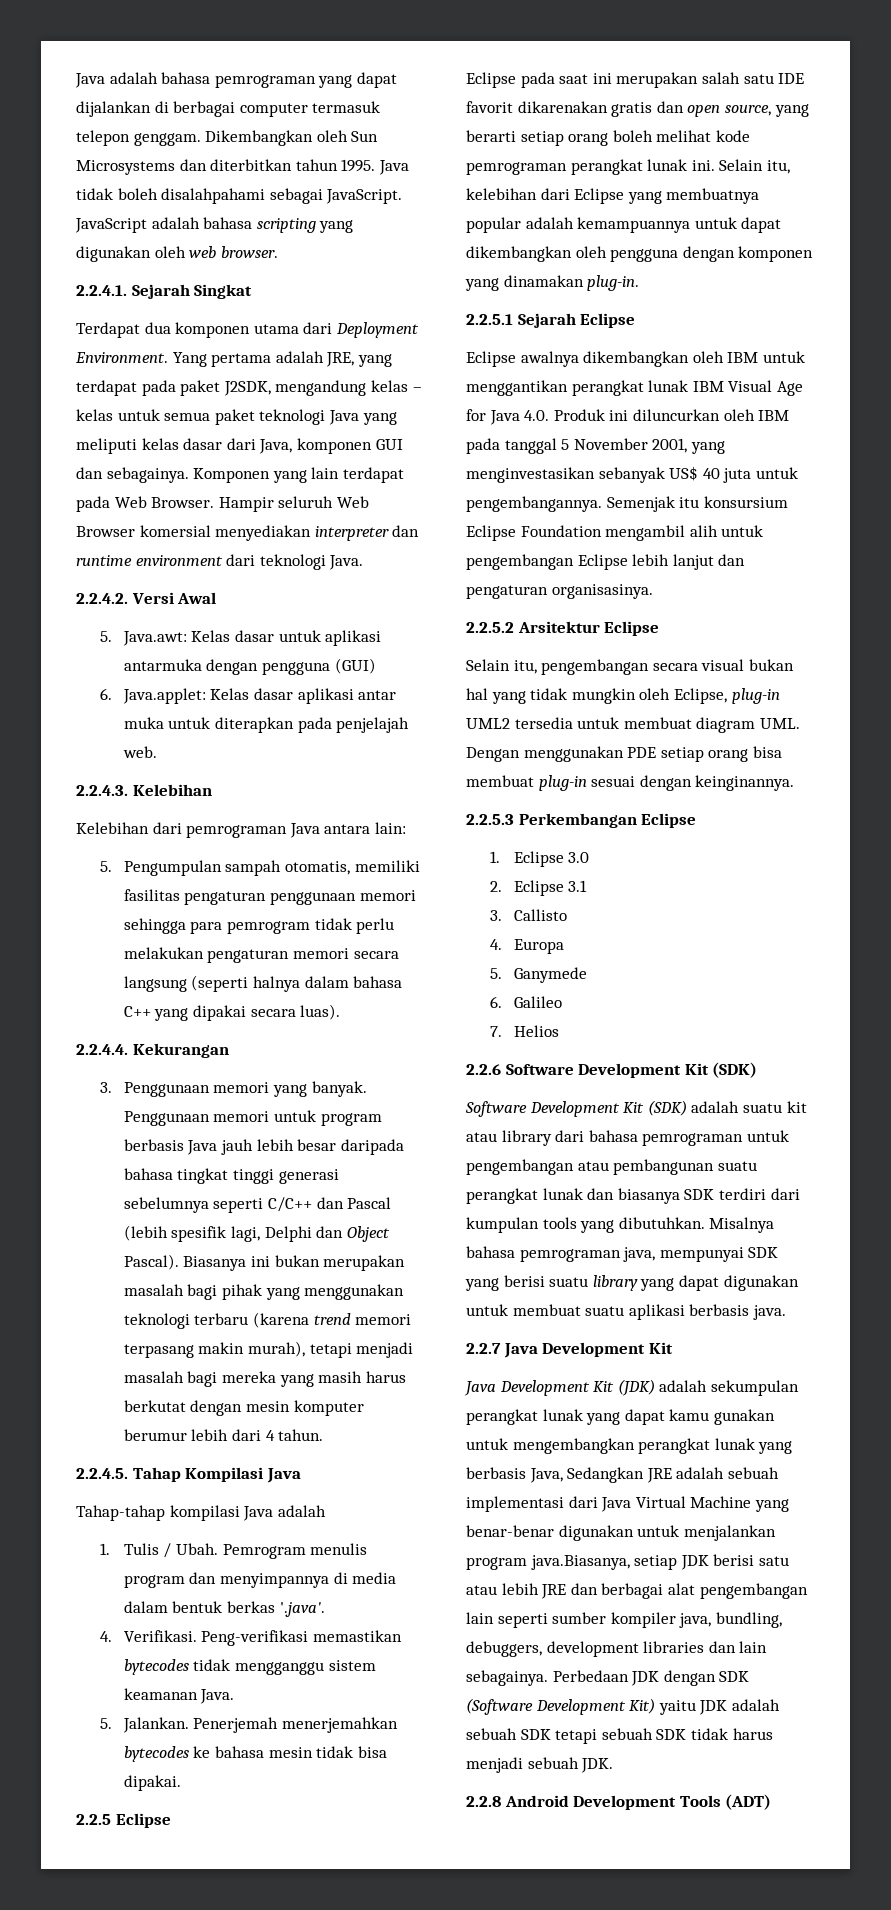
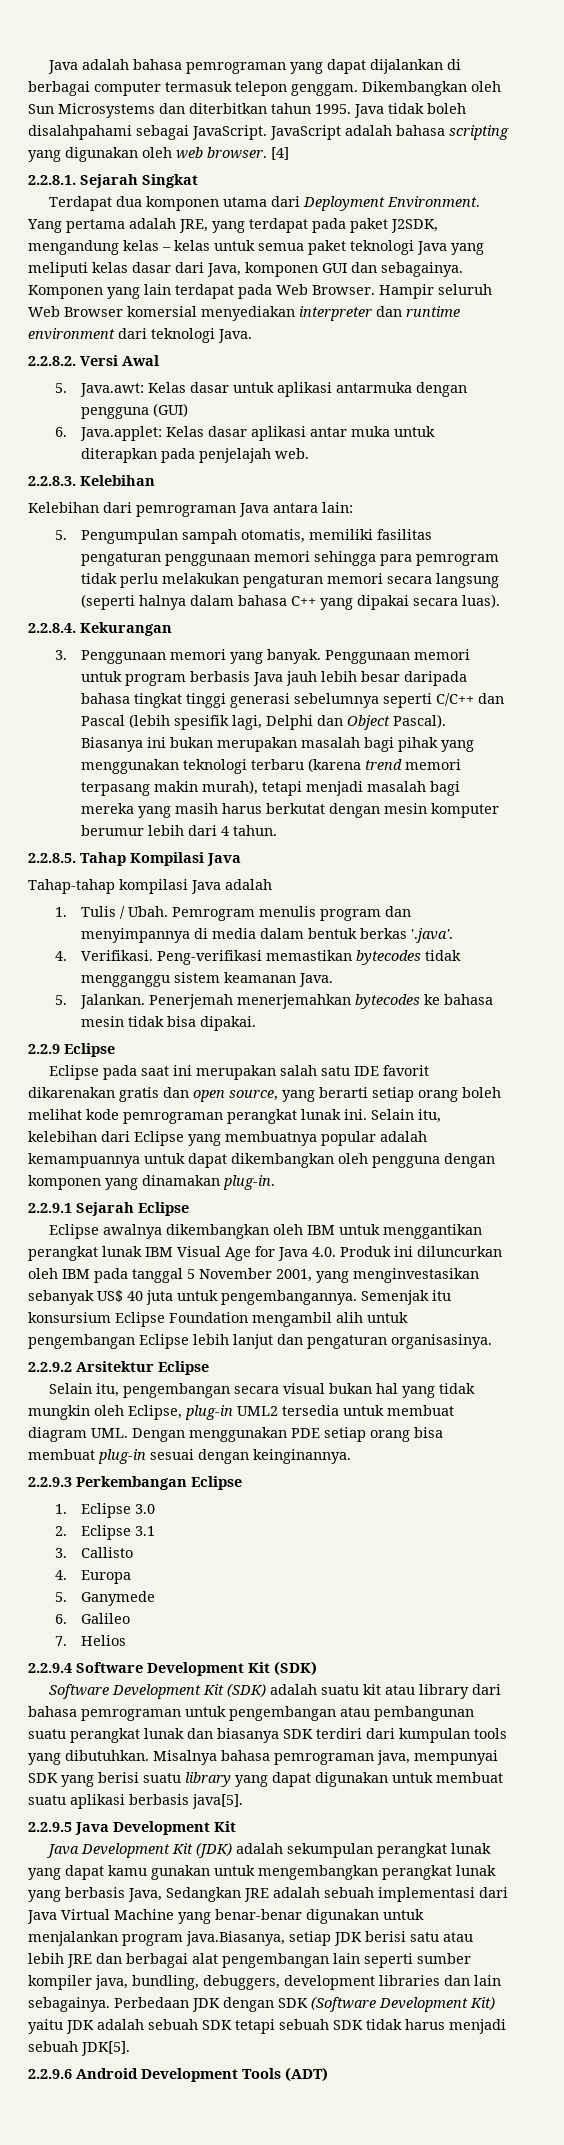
[76,285,127,296] // 2.2.4.1. -> [271,147,289,160] [28,175,76,185] [4] // 2.2.8.1.
[76,593,128,604] 2.2.4.2. -> [28,356,76,366] 2.2.8.2.
[76,785,128,796] 2.2.4.3. -> [28,476,76,486] 2.2.8.3.
[76,1044,128,1055] 2.2.4.4. -> [28,623,76,633] 2.2.8.4.
[76,1468,128,1479] 2.2.4.5. -> [28,853,76,863] 2.2.8.5.
[76,1814,111,1825] 2.2.5 -> [28,1044,60,1054] 2.2.9
[466,314,513,325] 2.2.5.1 -> [28,1203,72,1213] 2.2.9.1
[466,622,514,633] 2.2.5.2 -> [28,1362,72,1372] 2.2.9.2
[466,814,514,825] 2.2.5.3 -> [28,1477,72,1487] 2.2.9.3
[466,1064,501,1075] 2.2.6 -> [28,1663,72,1673] 2.2.9.4
[752,1305,786,1320] [466,1343,501,1354] java. // 2.2.7 -> [192,1794,243,1809] [28,1822,72,1832] java[5]. // 2.2.9.5
[581,1758,614,1773] [466,1796,501,1807] JDK. // 2.2.8 -> [81,2041,130,2056] [28,2069,72,2079] JDK[5]. // 2.2.9.6

